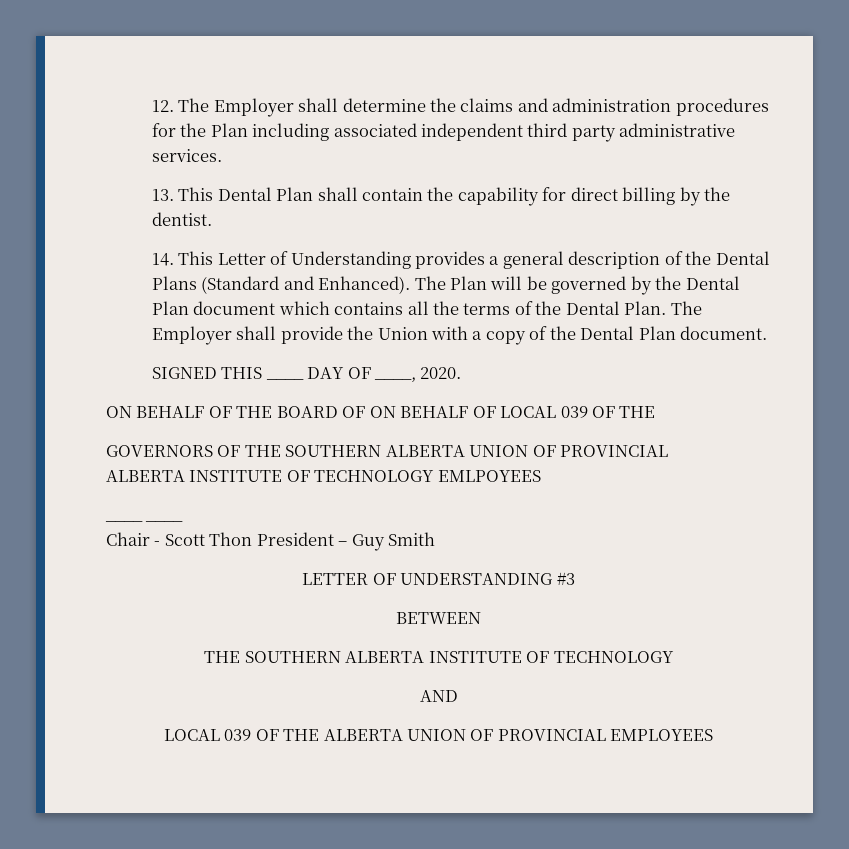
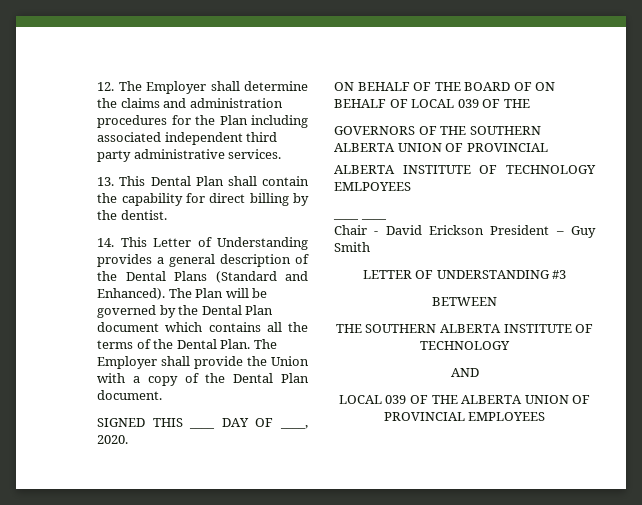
[164,532,253,546] Scott Thon -> [385,225,484,235] David Erickson

